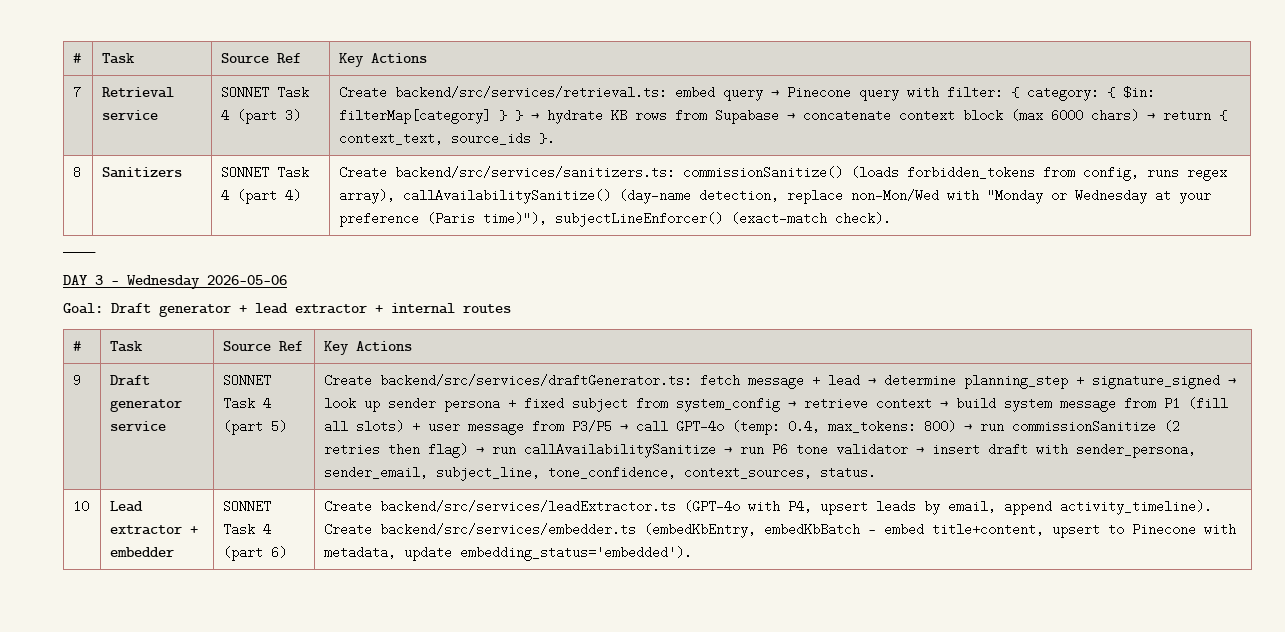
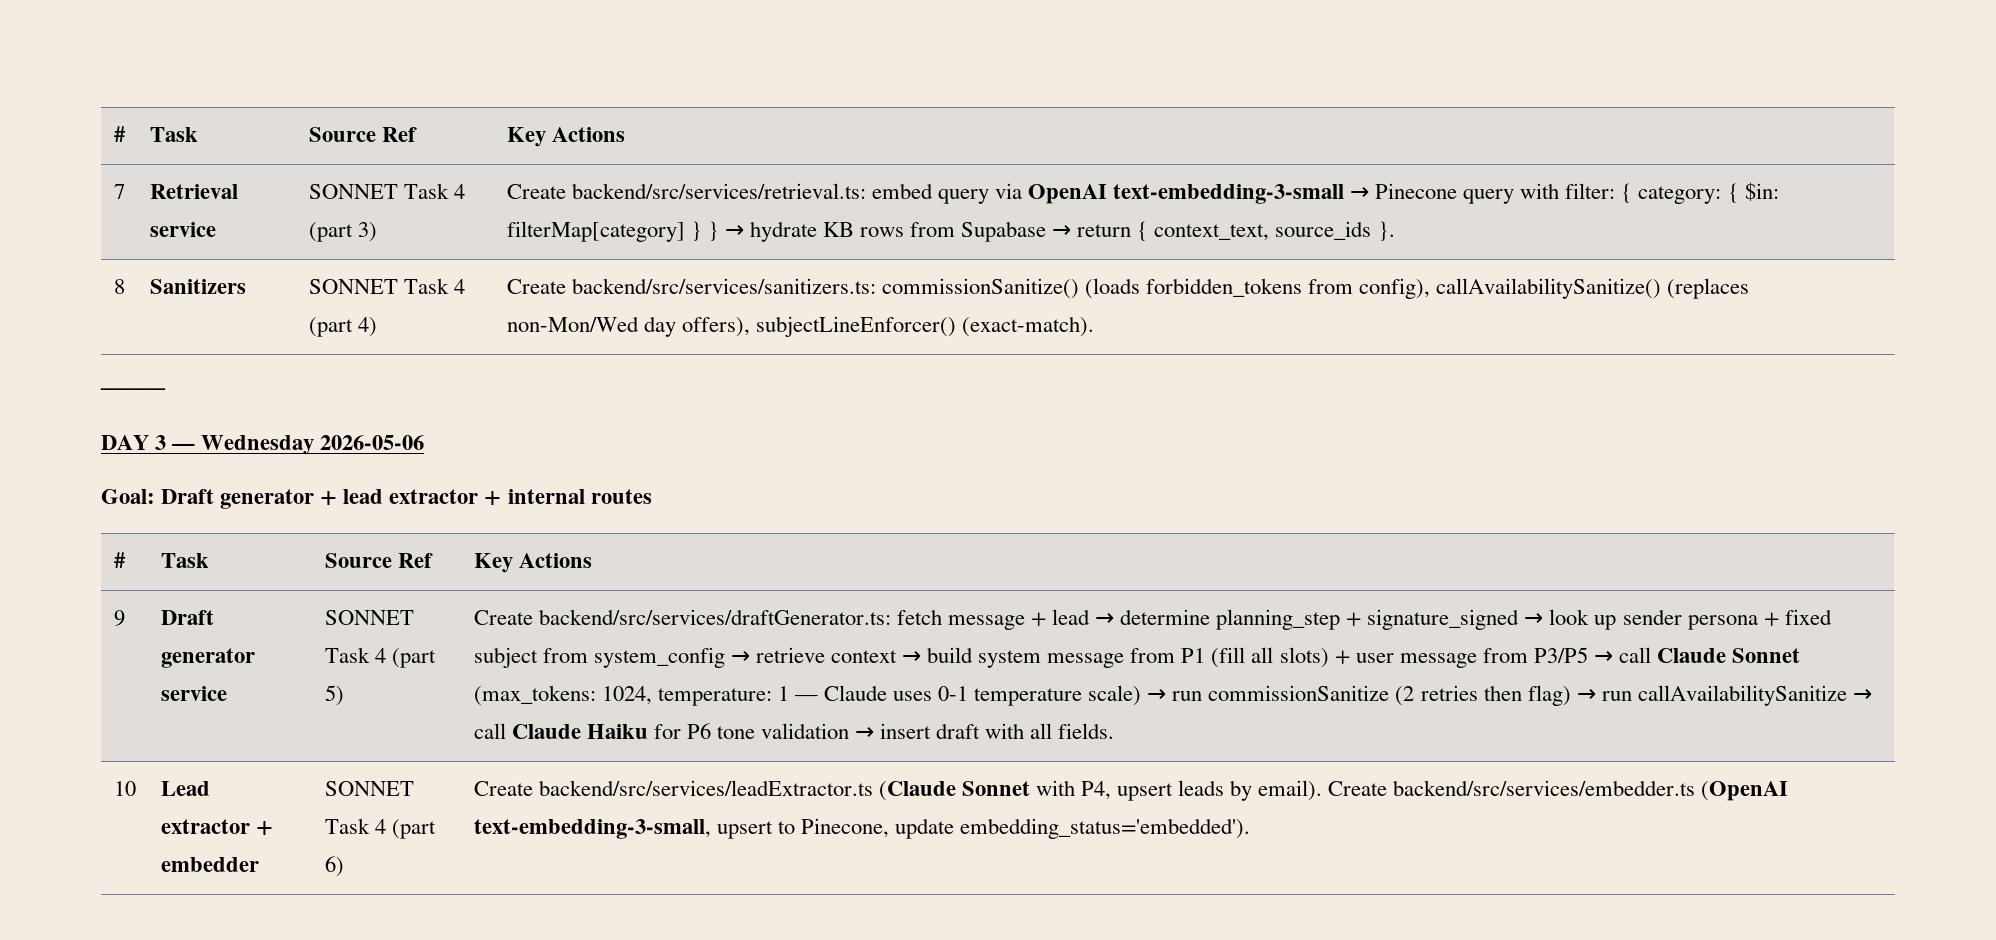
(764, 93) none -> [994,183,1344,204] via OpenAI text-embedding-3-small
[803,109,1156,122] concatenate context block (max 6000 chars) → -> (1072, 231) none
[1083,166,1228,181] [339,189,1212,204] [339,212,892,227] config, runs regex array), callAvailabilitySanitize() (day-name detection, replace non-Mon/Wed with "Monday or Wednesday at your preference (Paris time)"), subjectLineEnforcer() (exact-match check). -> [1358,278,1750,299] [506,316,1094,337] config), callAvailabilitySanitize() (replaces non-Mon/Wed day offers), subjectLineEnforcer() (exact-match).
[676,420,957,435] GPT-4o (temp: 0.4, max_tokens: 800) -> [1657,648,1801,663] [473,685,1142,706] Claude Sonnet (max_tokens: 1024, temperature: 1 — Claude uses 0-1 temperature scale)
[740,447,765,454] run -> [473,723,681,739] call Claude Haiku for
[836,443,909,456] validator -> [760,723,849,739] validation
[1076,443,1197,458] [324,466,877,481] sender_persona, sender_email, subject_line, tone_confidence, context_sources, status. -> [1030,723,1115,739] all fields.
[684,500,741,513] (GPT-4o -> [878,781,1030,801] (Claude Sonnet
[948,500,1213,515] [324,523,1237,538] [324,546,397,559] email, append activity_timeline). Create backend/src/services/embedder.ts (embedKbEntry, embedKbBatch — embed title+content, upsert to Pinecone with metadata, -> [1258,780,1789,801] [473,818,889,839] email). Create backend/src/services/embedder.ts (OpenAI text-embedding-3-small, upsert to Pinecone,

